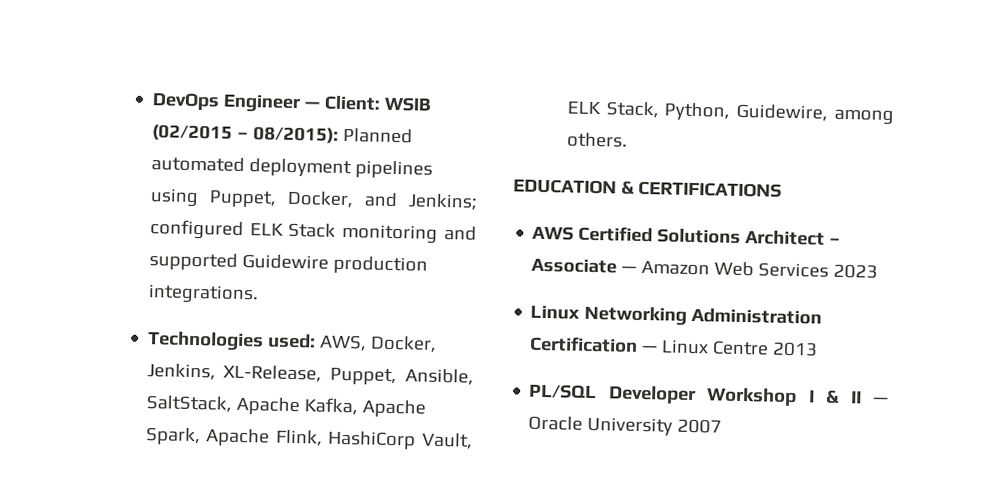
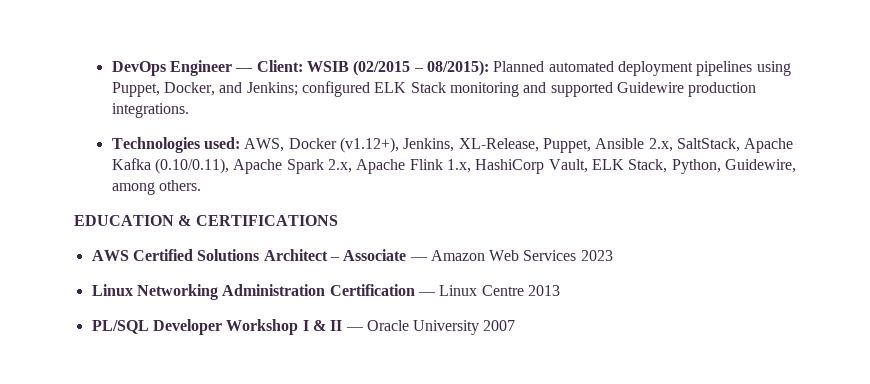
[369,335,437,353] Docker, -> [288,137,400,153] Docker (v1.12+),
[404,368,474,386] [145,395,426,418] [145,427,323,447] Ansible, SaltStack, Apache Kafka, Apache Spark, Apache Flink, -> [595,138,794,153] [111,158,472,174] Ansible 2.x, SaltStack, Apache Kafka (0.10/0.11), Apache Spark 2.x, Apache Flink 1.x,

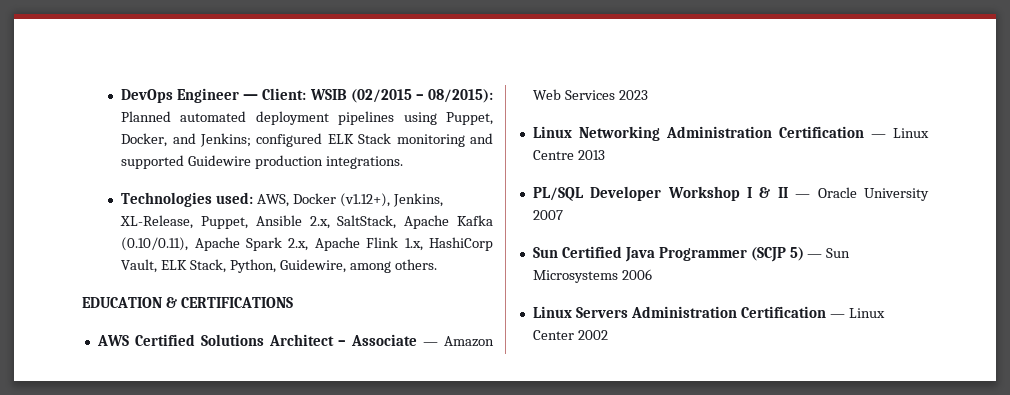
(516, 325) none -> [532,246,851,262] [532,269,652,283] [532,306,885,318] [532,330,608,340] // Sun Certified Java Programmer (SCJP 5) — Sun Microsystems 2006 // Linux Servers Administration Certification — Linux Center 2002

